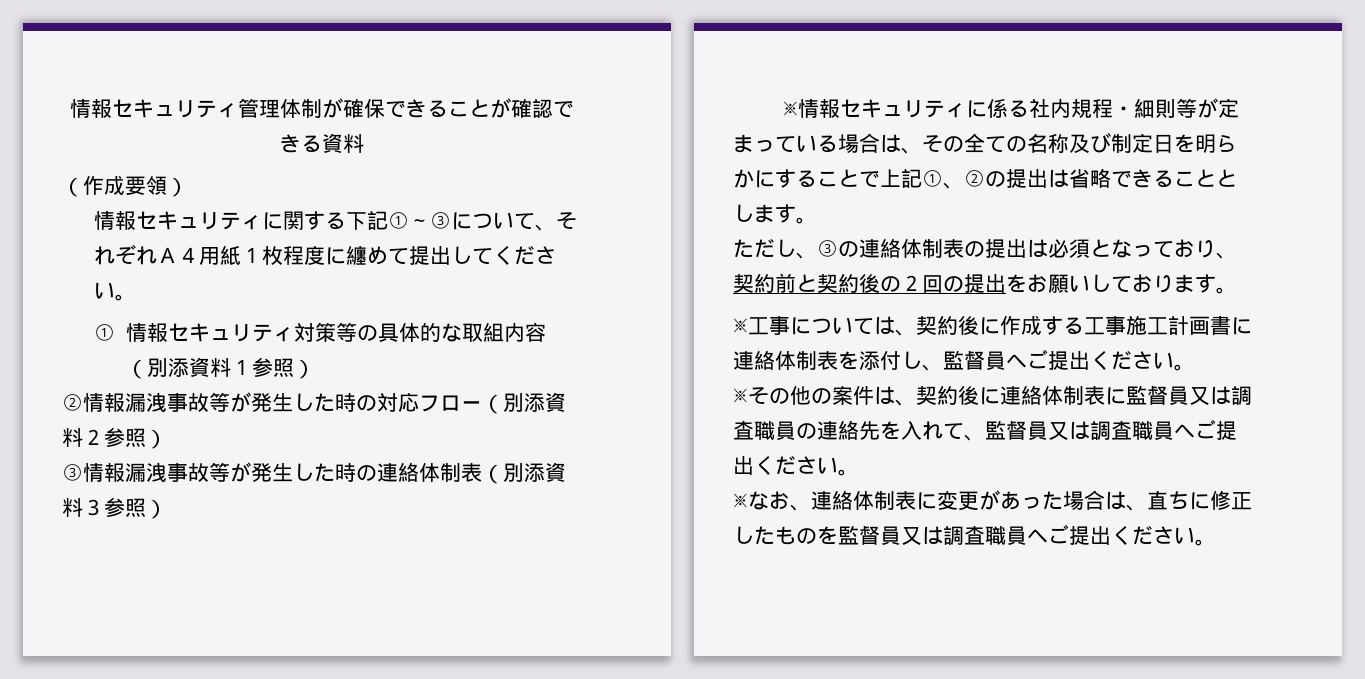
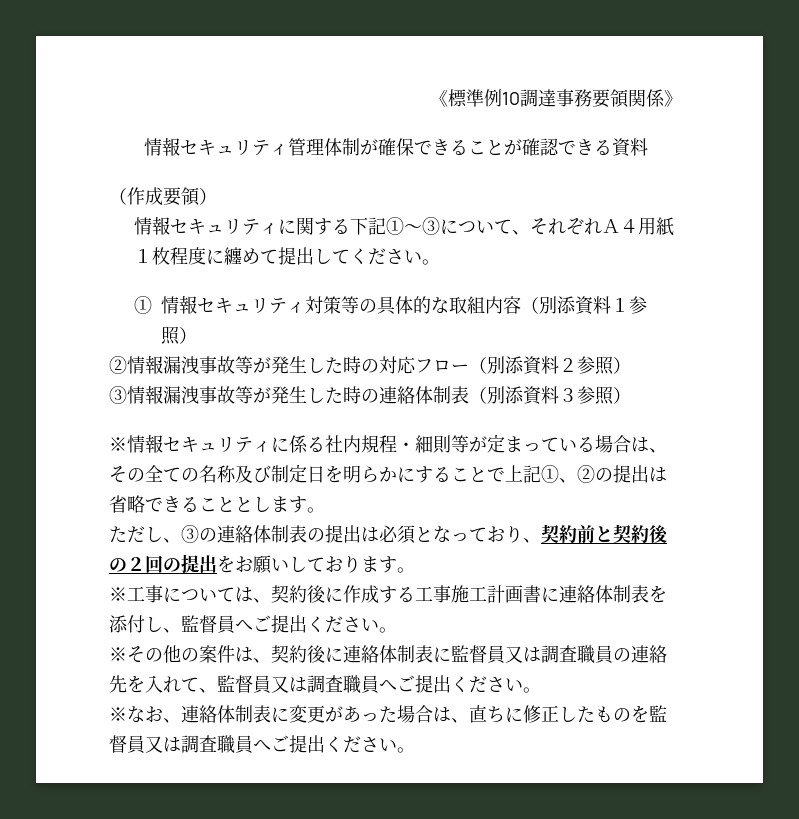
(70, 108) none -> [430,89,682,108] 《標準例10調達事務要領関係》 //

